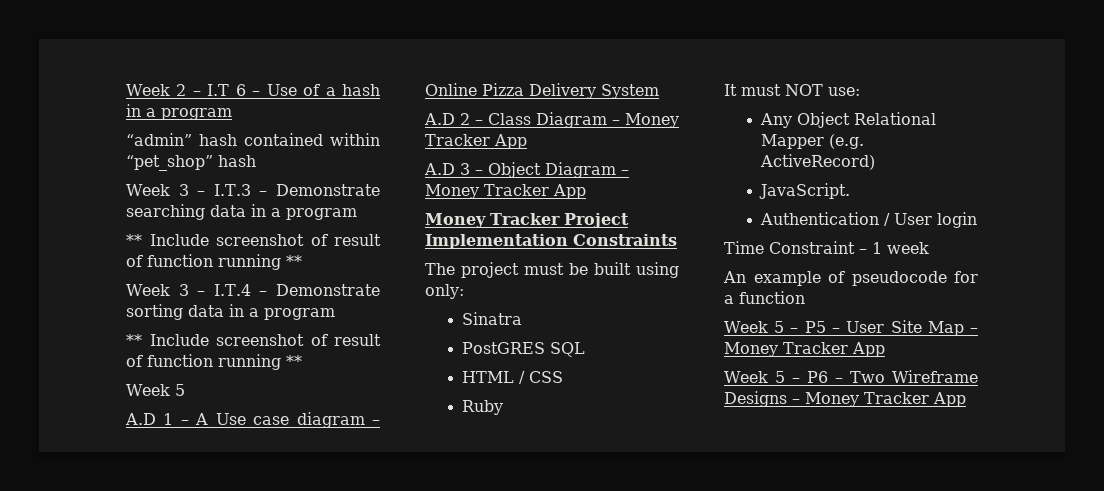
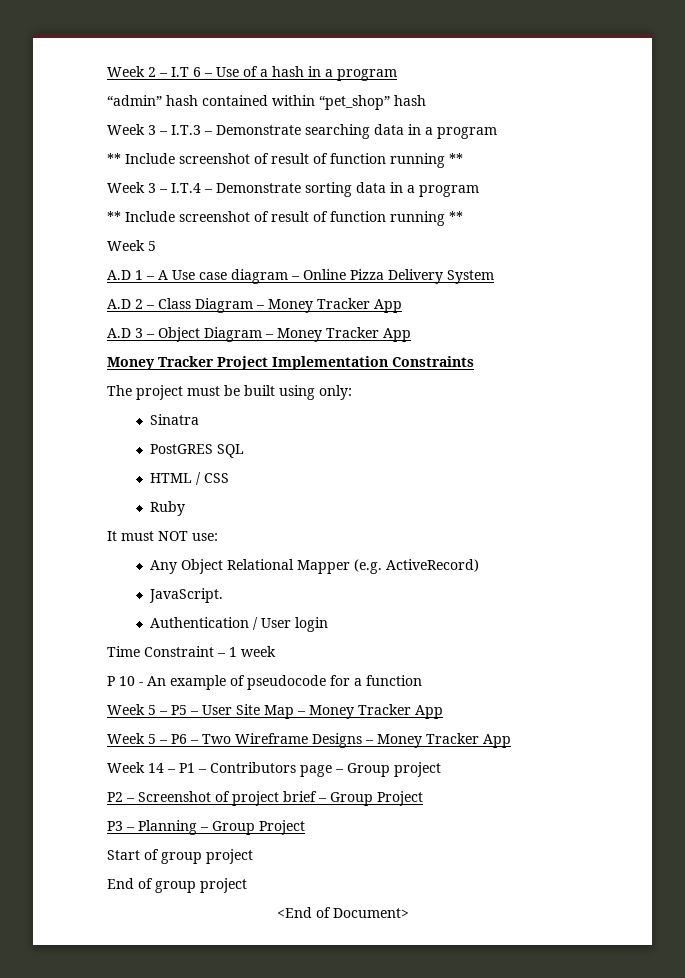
(929, 248) none -> [107,676,143,686] P 10 -
(966, 399) none -> [107,762,441,777] [107,791,423,806] [107,820,305,835] [107,849,253,864] [107,878,247,893] [276,907,409,918] // Week 14 – P1 – Contributors page – Group project // P2 – Screenshot of project brief – Group Project // P3 – Planning – Group Project // Start of group project // End of group project // <End of Document>

